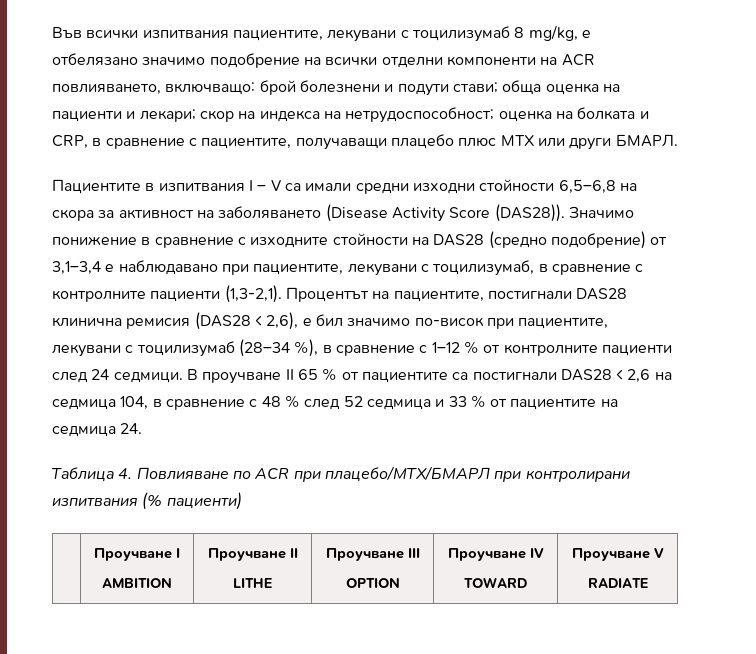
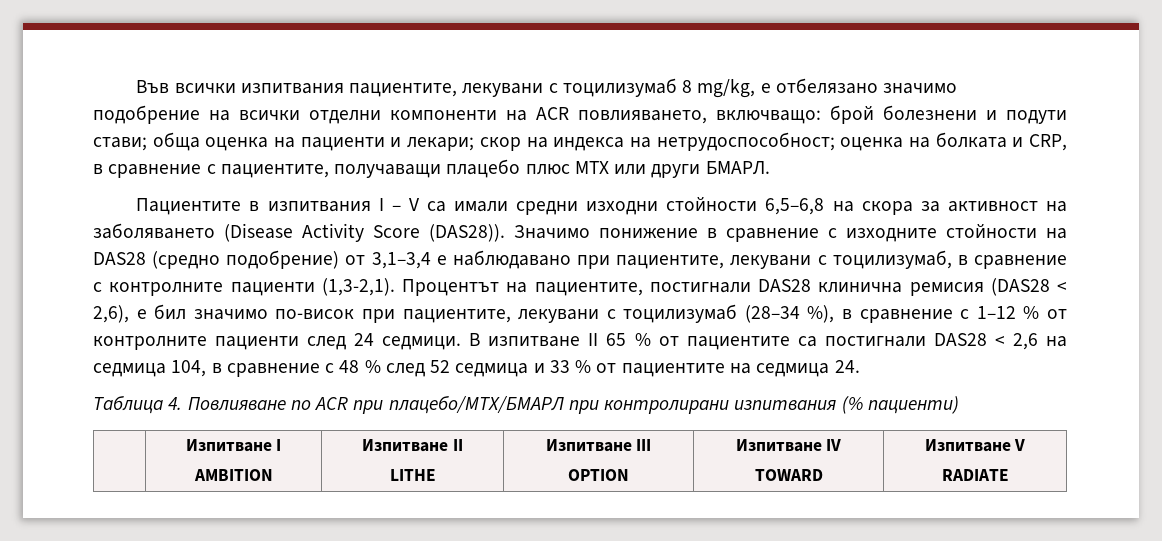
[202,372,282,384] проучване -> [488,336,581,347] изпитване
[94,548,172,561] Проучване -> [185,439,272,452] Изпитване
[207,548,286,561] Проучване -> [362,439,449,452] Изпитване
[325,548,404,561] Проучване -> [545,439,632,452] Изпитване
[447,548,526,561] Проучване -> [735,439,822,452] Изпитване
[571,548,650,561] Проучване -> [924,439,1011,452] Изпитване

